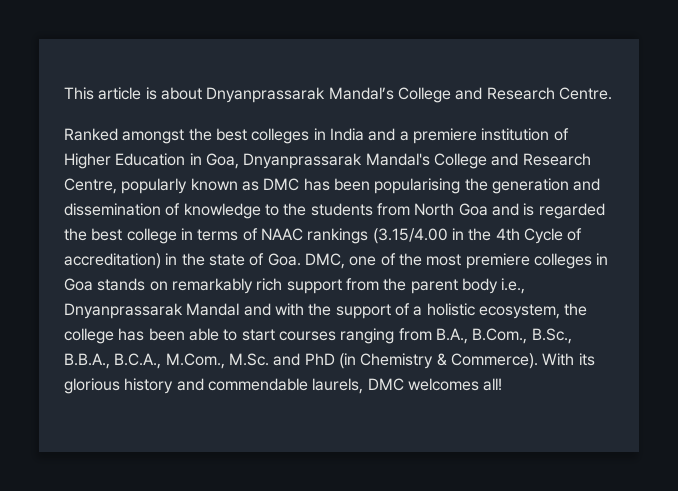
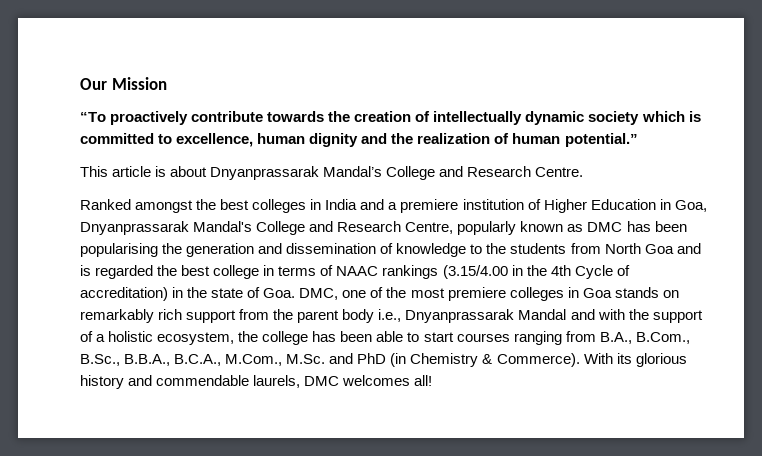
(64, 93) none -> [80,77,167,90] [80,111,701,125] [80,133,638,147] Our Mission // “To proactively contribute towards the creation of intellectually dynamic society which is committed to excellence, human dignity and the realization of human potential.” //

